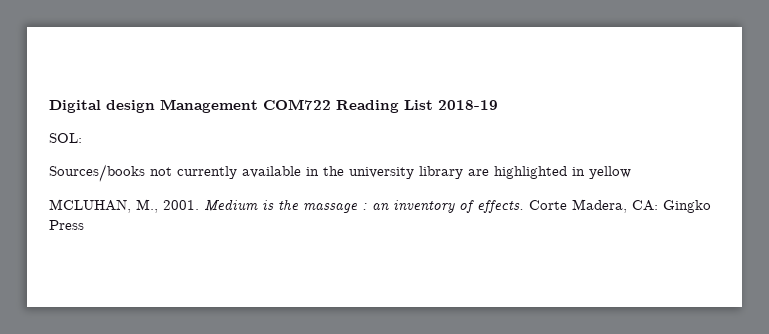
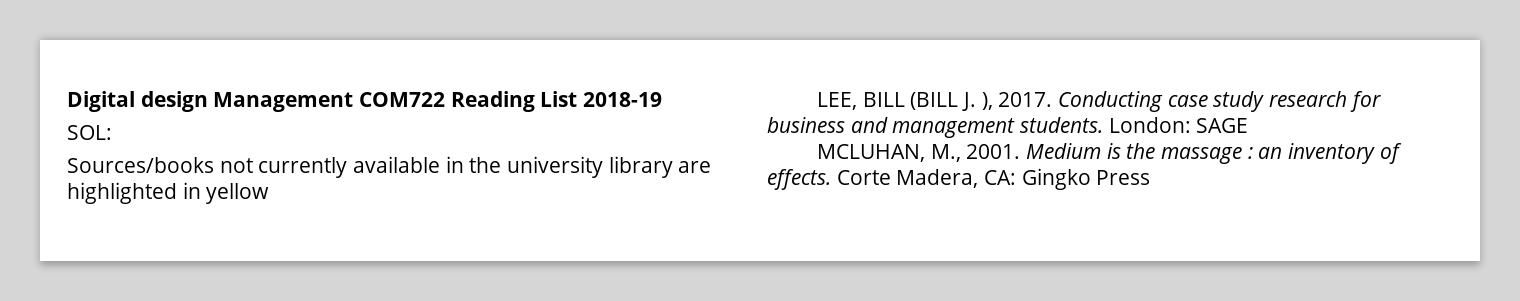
(631, 172) none -> [817,91,1381,112] [767,117,1249,138] // LEE, BILL (BILL J. ), 2017. Conducting case study research for business and management students. London: SAGE

